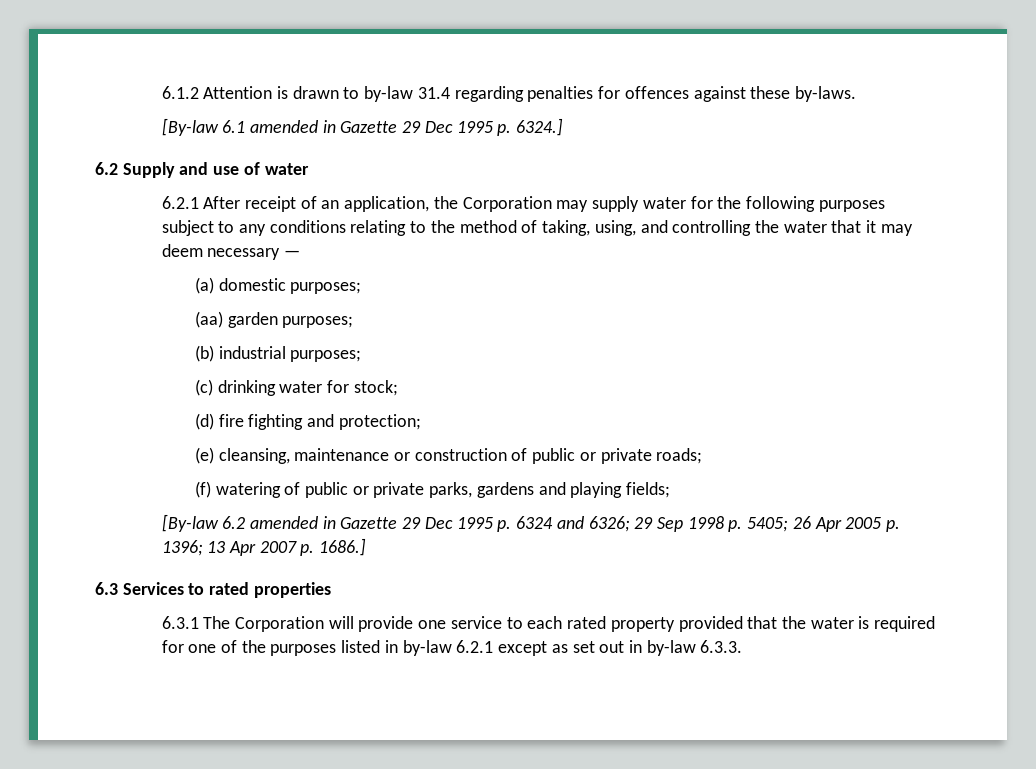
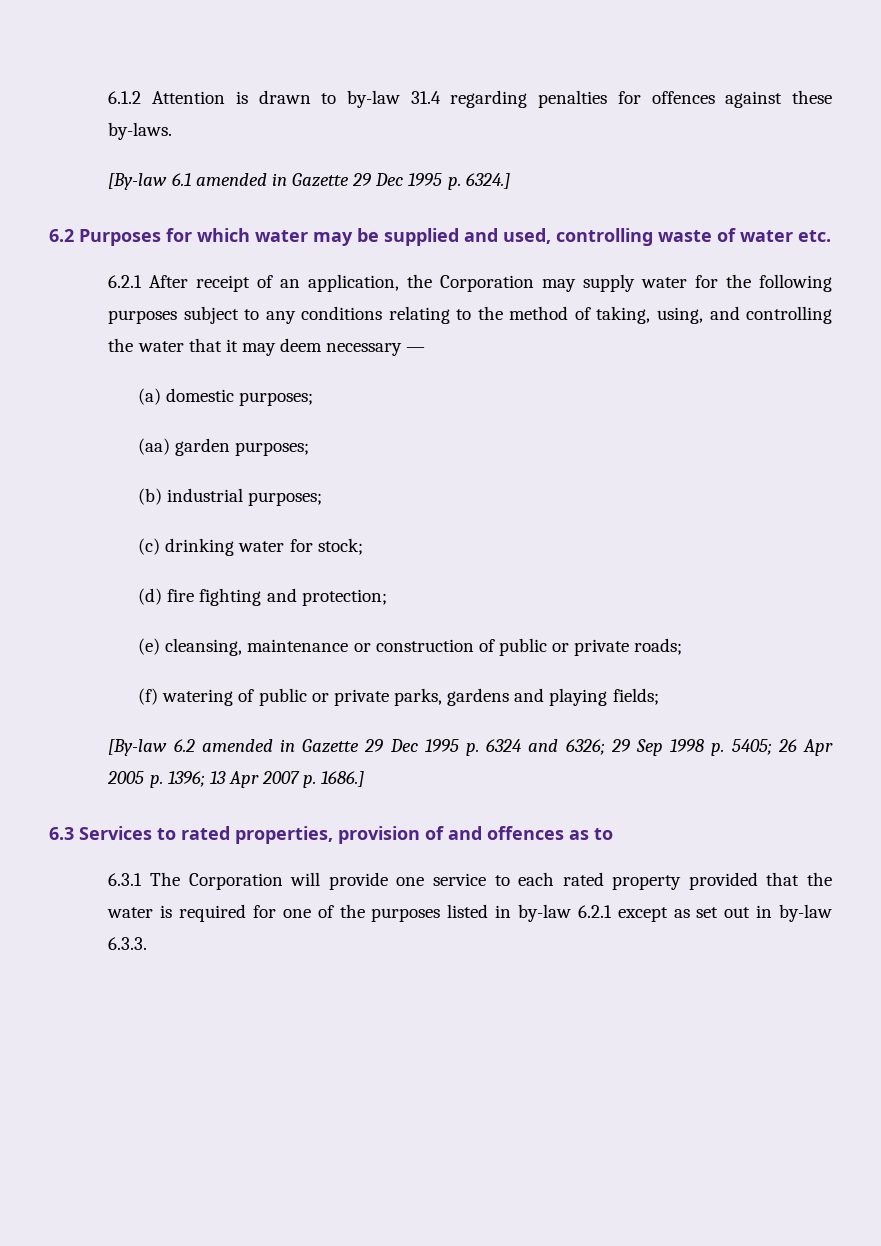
[122,162,240,178] Supply and use -> [79,228,712,246] Purposes for which water may be supplied and used, controlling waste
(309, 169) none -> [798,230,831,242] etc.
[253,582,331,598] properties -> [235,826,613,844] properties, provision of and offences as to

